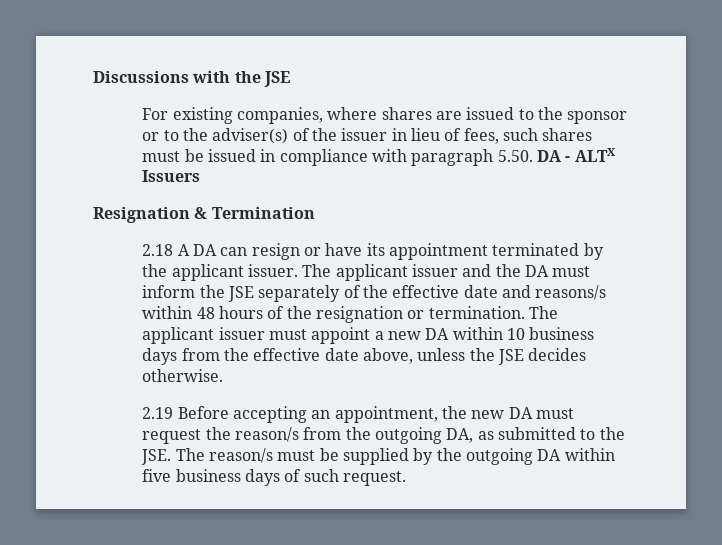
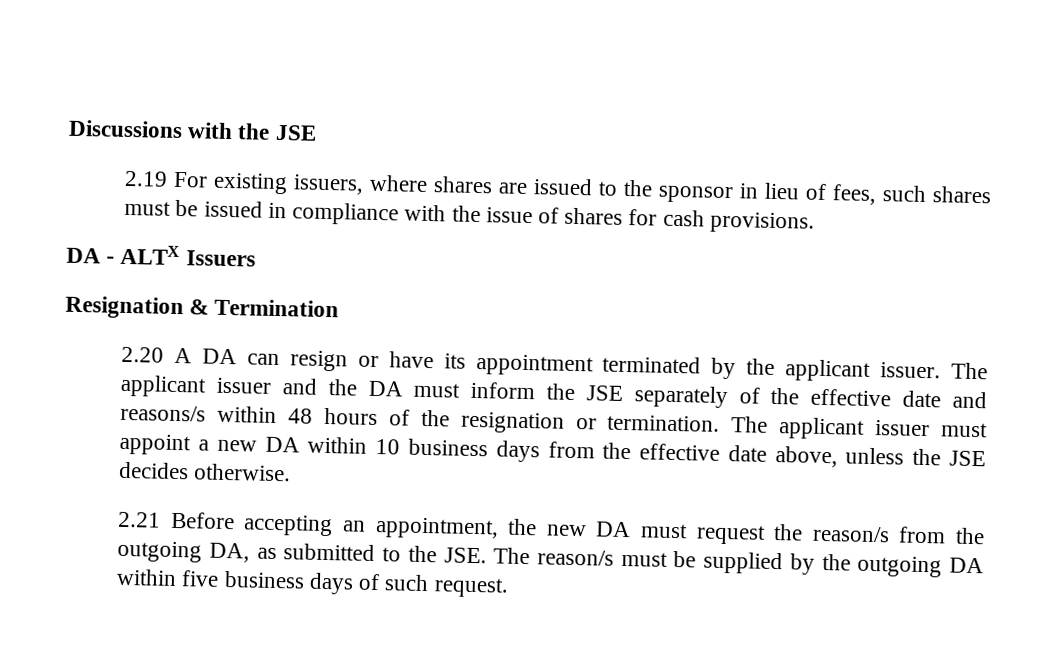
(290, 79) none -> [124,170,169,187] 2.19
[237,107,324,124] companies, -> [293,174,365,195] issuers,
[142,128,388,144] or to the adviser(s) of the issuer -> (734, 194) none
[411,149,533,166] paragraph 5.50. -> [451,205,815,234] the issue of shares for cash provisions. //
[142,244,174,256] 2.18 -> [121,346,165,363] 2.20
[142,407,174,419] 2.19 -> [118,511,162,528] 2.21

